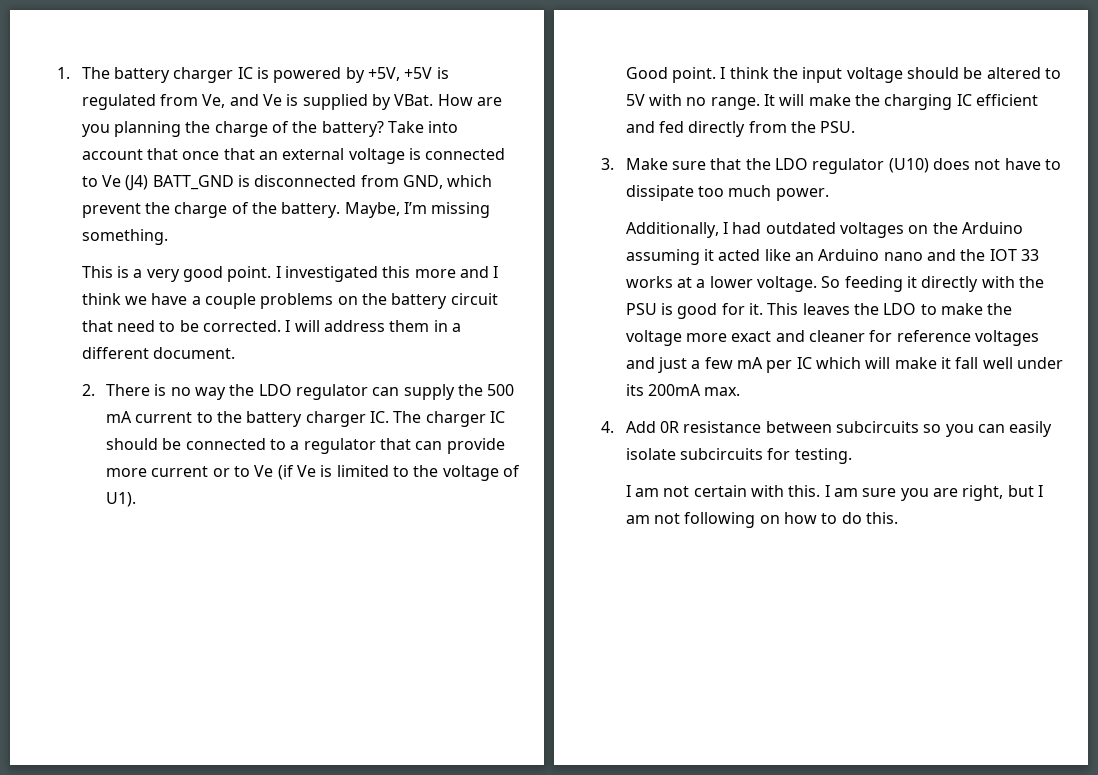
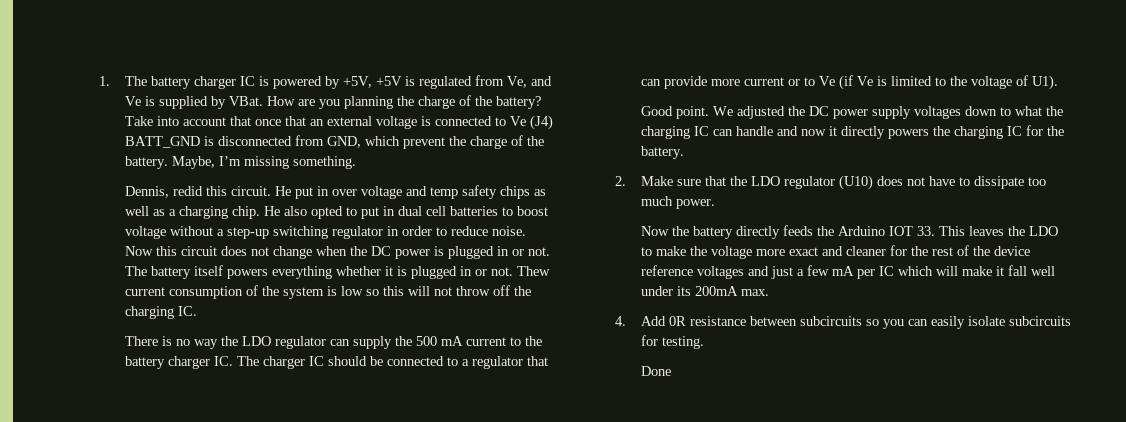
[81,266,499,282] [81,293,498,309] [81,320,461,332] [81,347,235,359] [81,384,95,396] This is a very good point. I investigated this more and I think we have a couple problems on the battery circuit that need to be corrected. I will address them in a different document. // 2. -> [125,185,547,199] [125,206,549,219] [125,226,527,239] [125,246,551,259] [125,265,551,279] [125,285,532,299] [125,306,198,319] Dennis, redid this circuit. He put in over voltage and temp safety chips as well as a charging chip. He also opted to put in dual cell batteries to boost voltage without a step-up switching regulator in order to reduce noise. Now this circuit does not change when the DC power is plugged in or not. The battery itself powers everything whether it is plugged in or not. Thew current consumption of the system is low so this will not throw off the charging IC. //
[720,67,1061,83] [625,94,1038,110] [625,121,856,137] [601,158,615,170] I think the input voltage should be altered to 5V with no range. It will make the charging IC efficient and fed directly from the PSU. // 3. -> [713,106,1064,119] [641,125,1065,139] [641,146,685,159] [615,176,627,186] We adjusted the DC power supply voltages down to what the charging IC can handle and now it directly powers the charging IC for the battery. // 2.
[625,222,1023,238] [625,249,1039,265] [625,276,1044,292] [625,303,763,319] Additionally, I had outdated voltages on the Arduino assuming it acted like an Arduino nano and the IOT 33 works at a lower voltage. So feeding it directly with the PSU is good for it. -> [641,225,936,239] Now the battery directly feeds the Arduino IOT 33.
(893, 336) none -> [911,245,1031,256] the rest of the device
[625,485,1043,501] [625,512,898,528] I am not certain with this. I am sure you are right, but I am not following on how to do this. -> [641,366,672,376] Done

